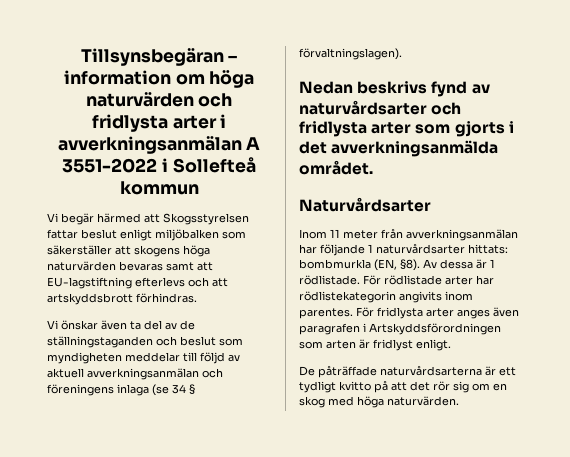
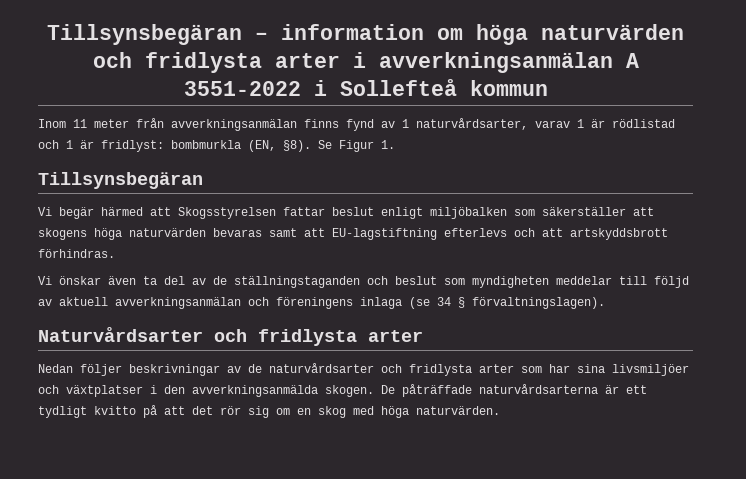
(199, 188) none -> [38,118,675,131] [38,140,395,152] [38,172,203,189] // Inom 11 meter från avverkningsanmälan finns fynd av 1 naturvårdsarter, varav 1 är rödlistad och 1 är fridlyst: bombmurkla (EN, §8). Se Figur 1. // Tillsynsbegäran
[299,81,490,97] Nedan beskrivs fynd av -> [38,327,423,346] [38,364,262,376] Naturvårdsarter och fridlysta arter // Nedan följer beskrivningar av de
[454,121,514,137] [299,140,499,157] [299,160,373,175] [299,197,431,212] [299,228,518,241] [299,243,508,256] [299,259,495,271] [299,275,494,285] [299,291,473,303] [299,307,519,319] [299,323,501,335] [299,339,451,351] gjorts i det avverkningsanmälda området. // Naturvårdsarter // Inom 11 meter från avverkningsanmälan har följande 1 naturvårdsarter hittats: bombmurkla (EN, §8). Av dessa är 1 rödlistade. För rödlistade arter har rödlistekategorin angivits inom parentes. För fridlysta arter anges även paragrafen i Artskyddsförordningen som arten är fridlyst enligt. // -> [549,364,689,376] [38,385,374,397] har sina livsmiljöer och växtplatser i den avverkningsanmälda skogen.

